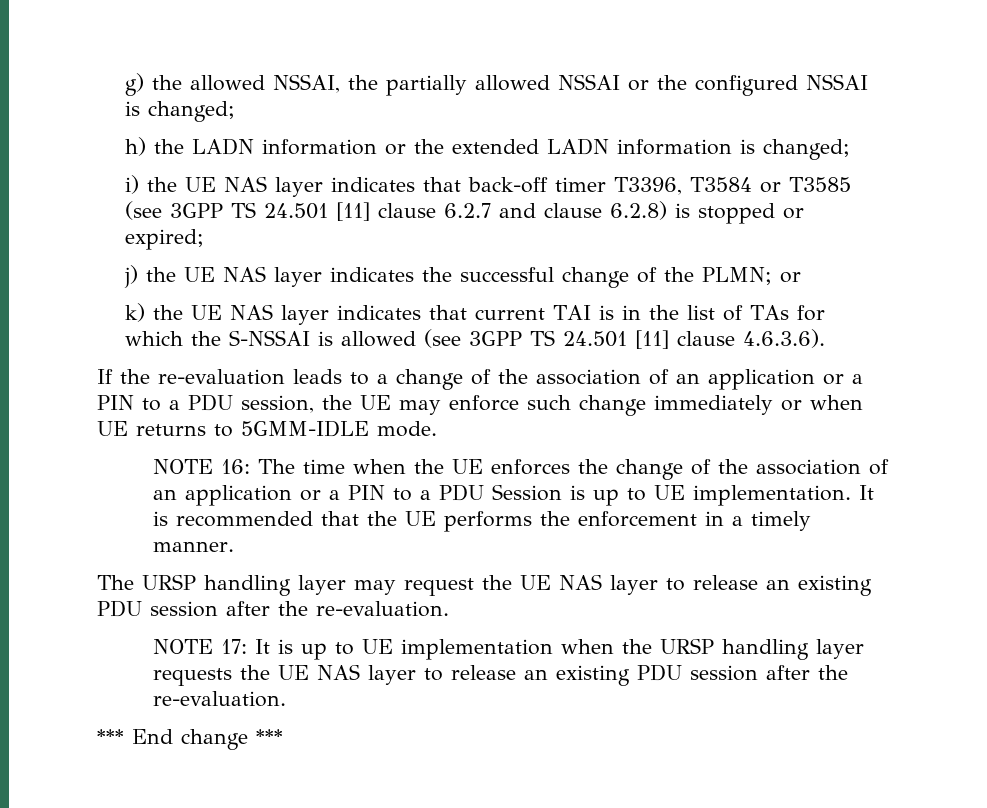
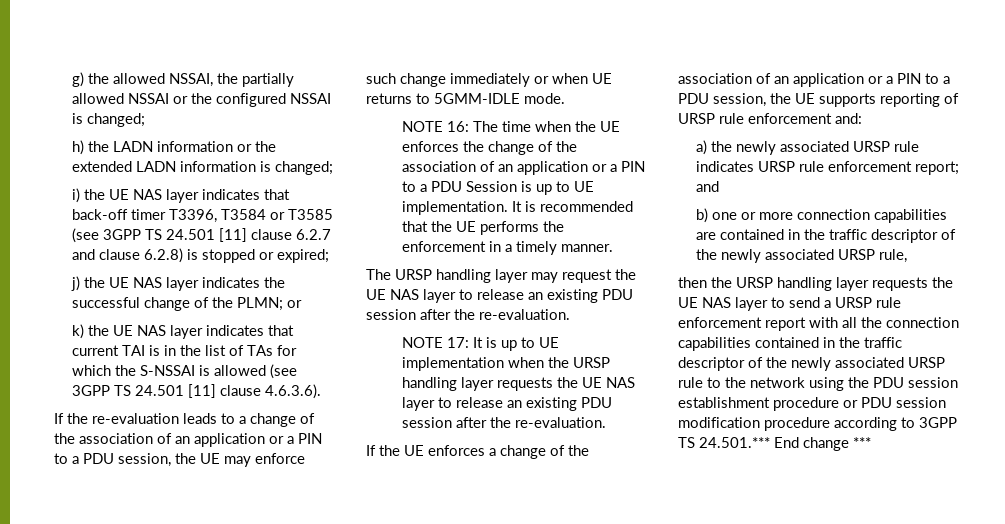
[97,729,124,744] *** -> [366,445,589,459] [678,73,950,87] [678,93,959,107] [678,113,862,124] [696,140,920,155] [696,161,960,175] [696,181,720,192] [696,208,948,223] [696,229,957,243] [696,249,908,263] [678,277,953,291] [678,297,901,311] [678,317,959,331] [678,337,902,351] [678,357,945,371] [678,377,958,391] [678,397,946,411] [678,417,957,431] [678,437,770,448] If the UE enforces a change of the association of an application or a PIN to a PDU session, the UE supports reporting of URSP rule enforcement and: // a) the newly associated URSP rule indicates URSP rule enforcement report; and // b) one or more connection capabilities are contained in the traffic descriptor of the newly associated URSP rule, // then the URSP handling layer requests the UE NAS layer to send a URSP rule enforcement report with all the connection capabilities contained in the traffic descriptor of the newly associated URSP rule to the network using the PDU session establishment procedure or PDU session modification procedure according to 3GPP TS 24.501.***

